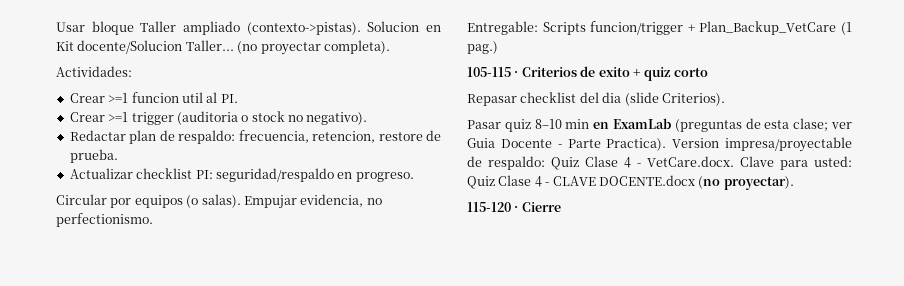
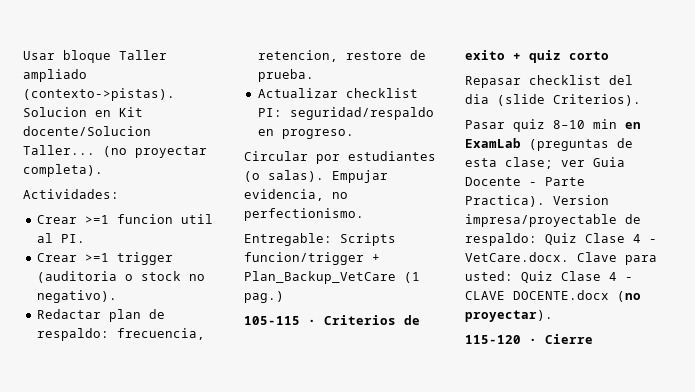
[134,195,183,208] equipos -> [348,151,436,161] estudiantes

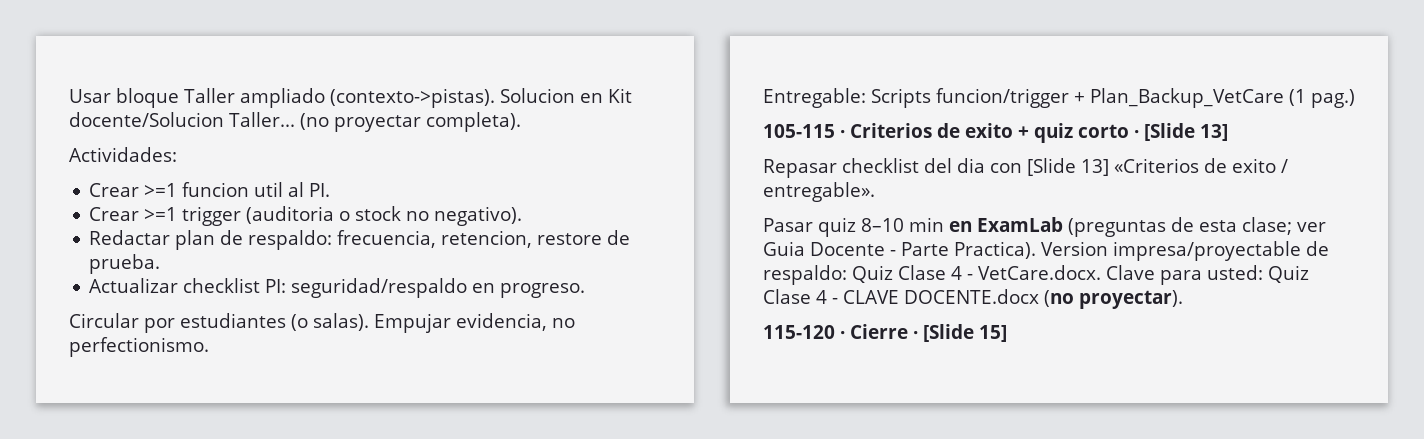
(609, 55) none -> [1134,123,1228,141] · [Slide 13]
[497,94,641,106] (slide Criterios). -> [990,158,1288,176] [763,182,875,202] con [Slide 13] «Criterios de exito / entregable».
(593, 339) none -> [913,324,1007,342] · [Slide 15]

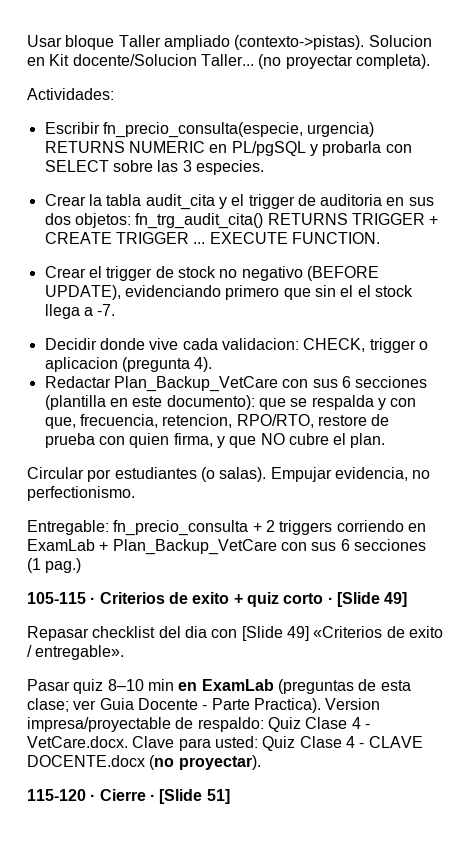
[89,182,331,197] [89,206,523,226] [89,230,333,250] Crear >=1 funcion util al PI. // Crear >=1 trigger (auditoria o stock no negativo). // Redactar plan de respaldo: -> [44,122,375,138] [44,141,412,156] [44,160,264,175] [44,194,434,210] [44,213,439,229] [44,232,380,244] [44,266,379,281] [44,285,413,300] [44,304,116,319] [44,338,428,353] [44,357,213,372] [44,376,428,392] [44,395,417,410] [44,417,76,429] Escribir fn_precio_consulta(especie, urgencia) RETURNS NUMERIC en PL/pgSQL y probarla con SELECT sobre las 3 especies. // Crear la tabla audit_cita y el trigger de auditoria en sus dos objetos: fn_trg_audit_cita() RETURNS TRIGGER + CREATE TRIGGER ... EXECUTE FUNCTION. // Crear el trigger de stock no negativo (BEFORE UPDATE), evidenciando primero que sin el el stock llega a -7. // Decidir donde vive cada validacion: CHECK, trigger o aplicacion (pregunta 4). // Redactar Plan_Backup_VetCare con sus 6 secciones (plantilla en este documento): que se respalda y con que,
(533, 239) none -> [236,414,314,428] RPO/RTO,
[89,254,161,274] [89,278,586,298] prueba. // Actualizar checklist PI: seguridad/respaldo en progreso. -> [44,433,386,448] prueba con quien firma, y que NO cubre el plan.
[871,88,1284,108] Scripts funcion/trigger + Plan_Backup_VetCare -> [113,520,426,536] [27,539,426,555] fn_precio_consulta + 2 triggers corriendo en ExamLab + Plan_Backup_VetCare con sus 6 secciones
[1200,124,1228,141] 13] -> [384,592,408,607] 49]
[1081,159,1109,176] 13] -> [286,626,309,641] 49]
[979,325,1007,342] 15] -> [206,789,230,804] 51]

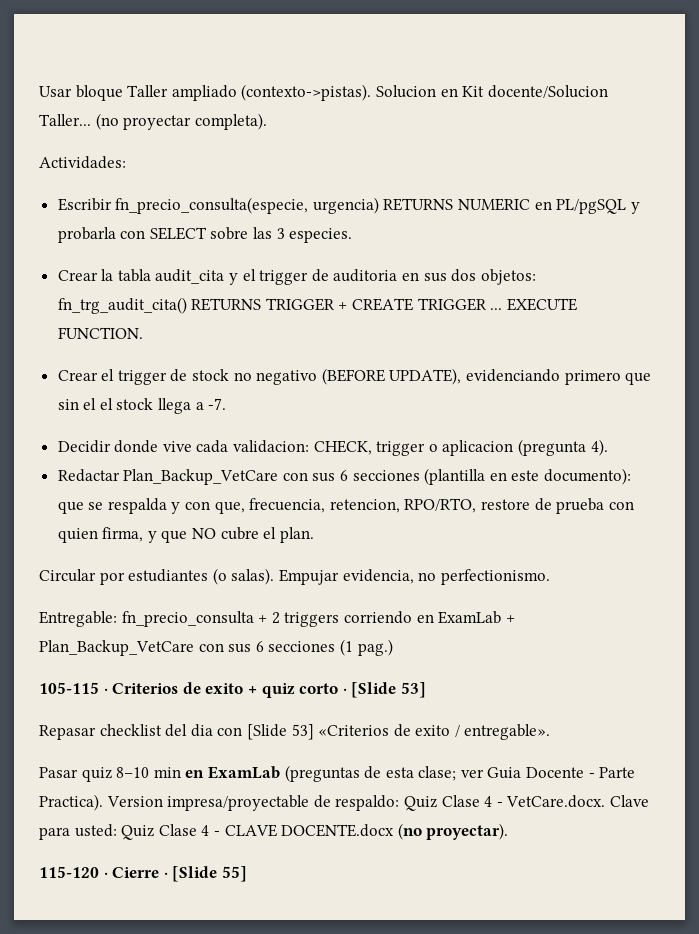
[384,592,408,607] 49] -> [400,682,426,698] 53]
[286,626,309,641] 49] -> [291,724,314,740] 53]
[206,789,230,804] 51] -> [221,866,247,882] 55]

